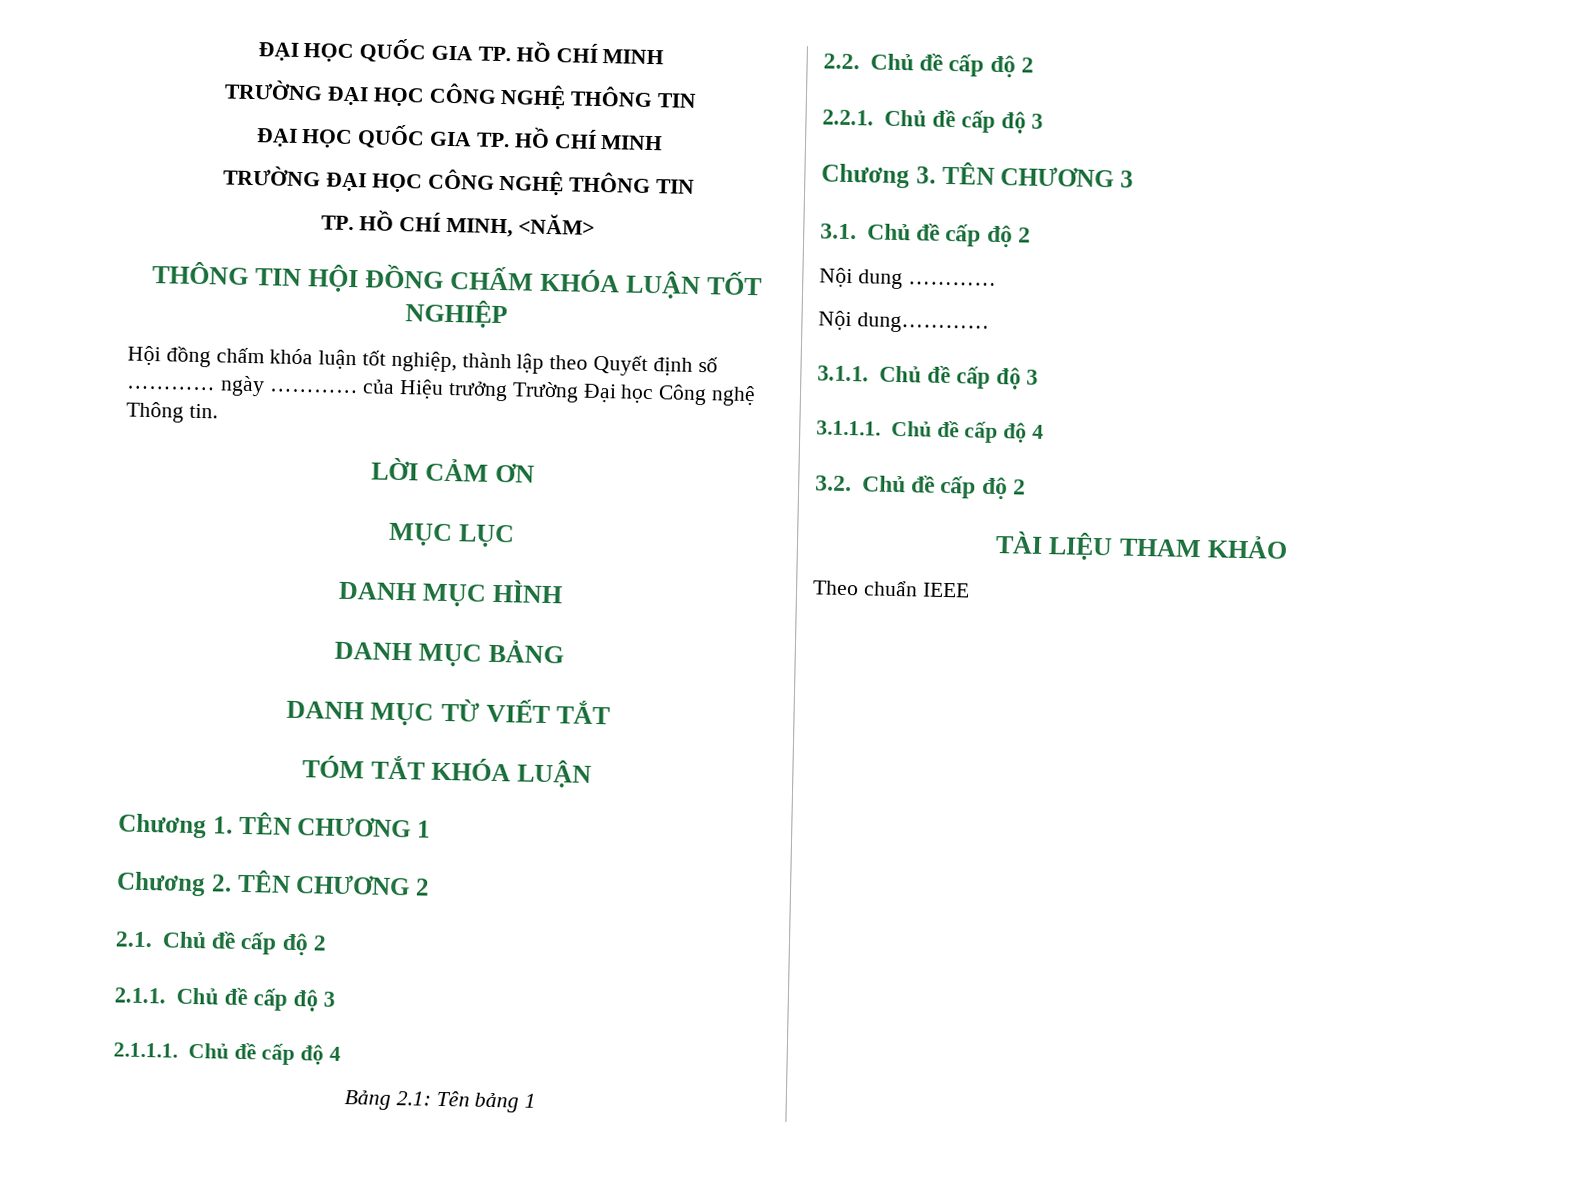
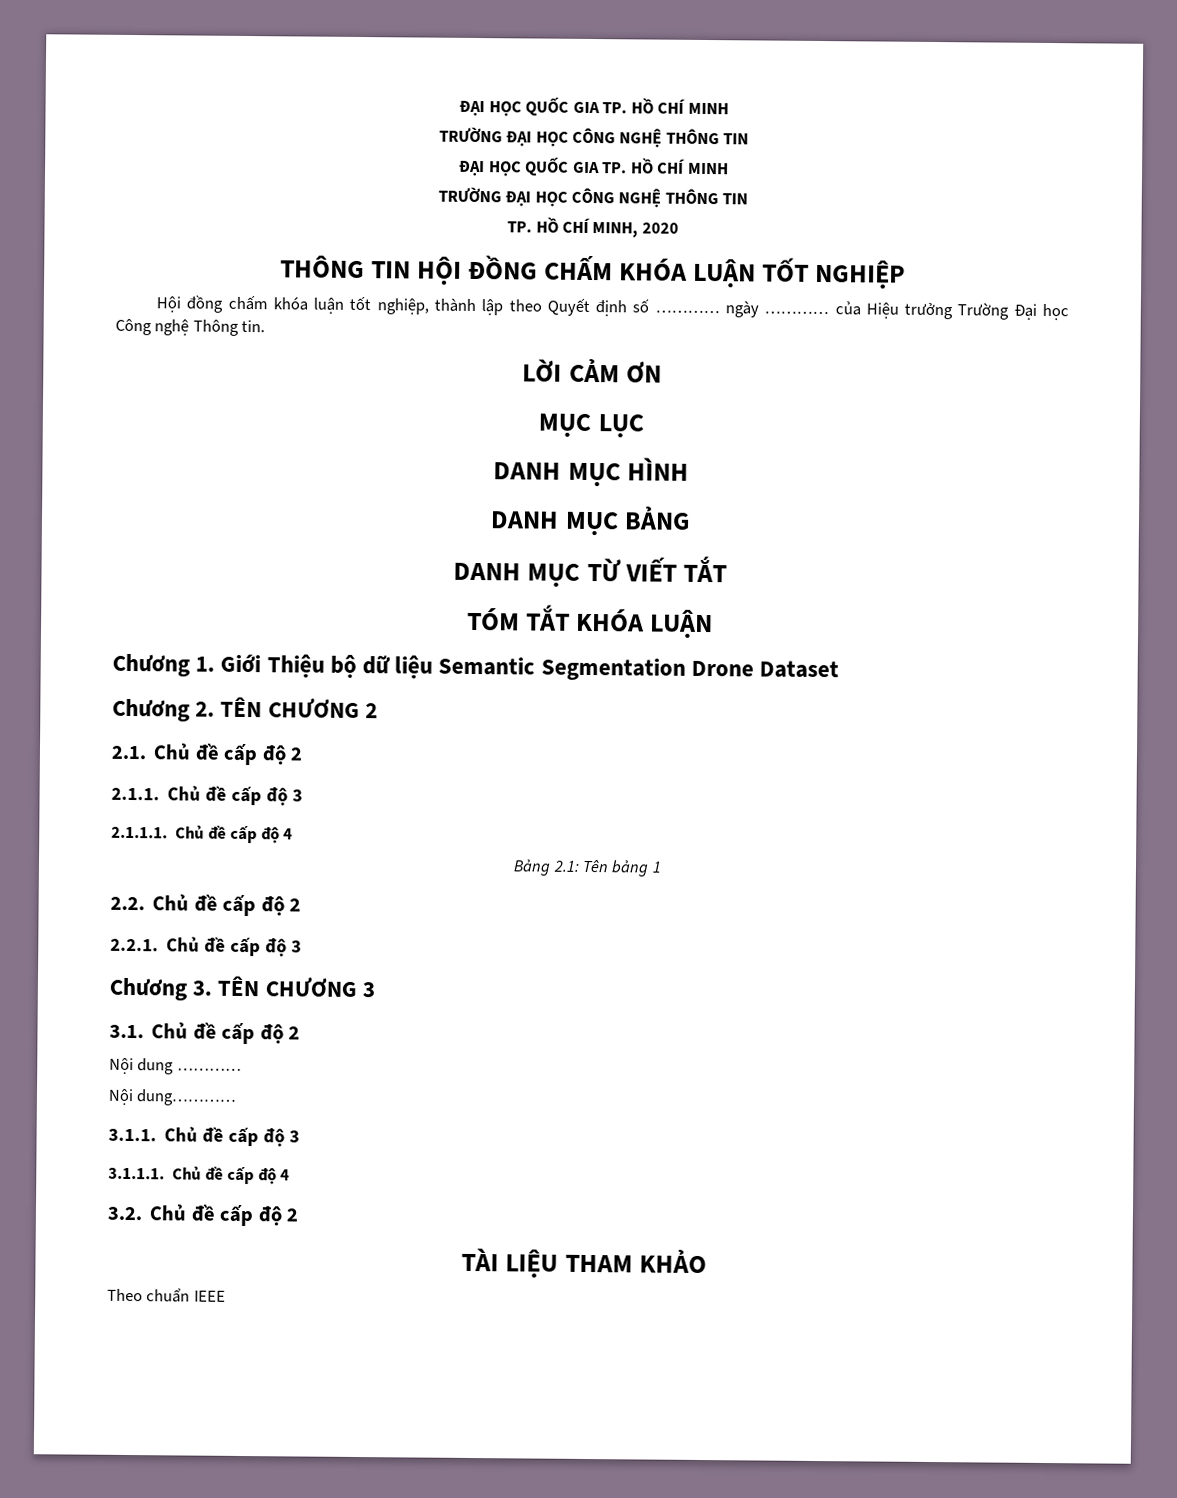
[517,213,595,235] <NĂM> -> [641,222,679,234] 2020
[238,811,431,838] TÊN CHƯƠNG 1 -> [220,653,840,681] Giới Thiệu bộ dữ liệu Semantic Segmentation Drone Dataset

